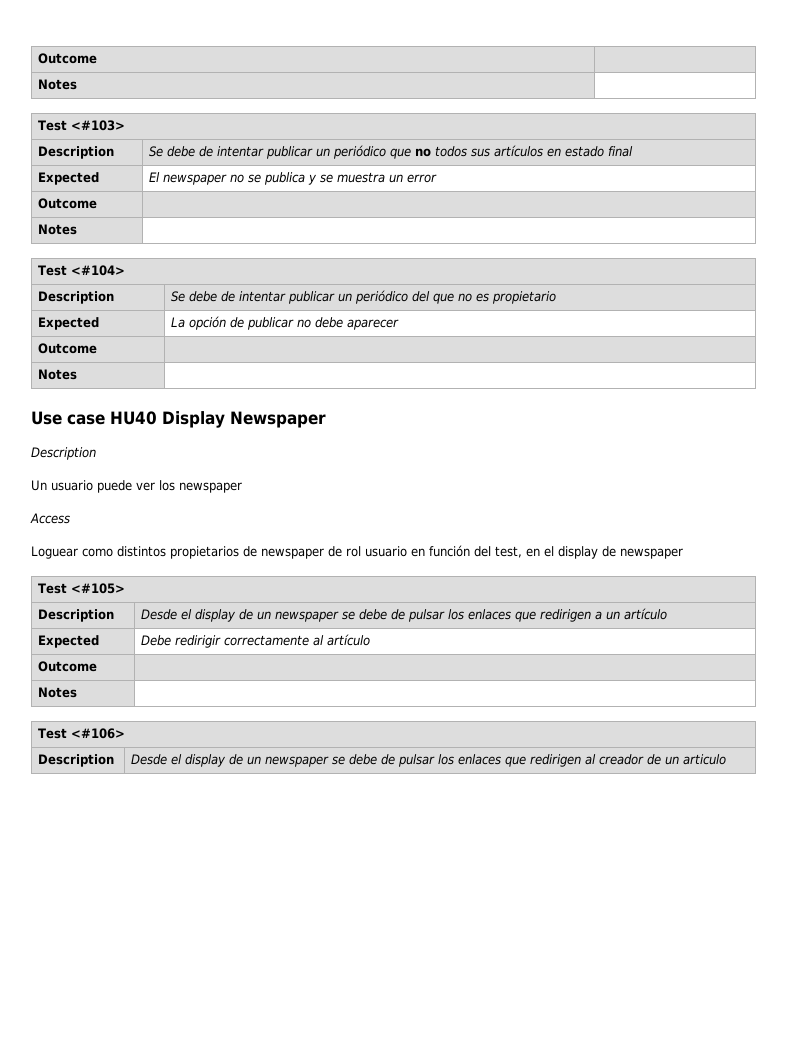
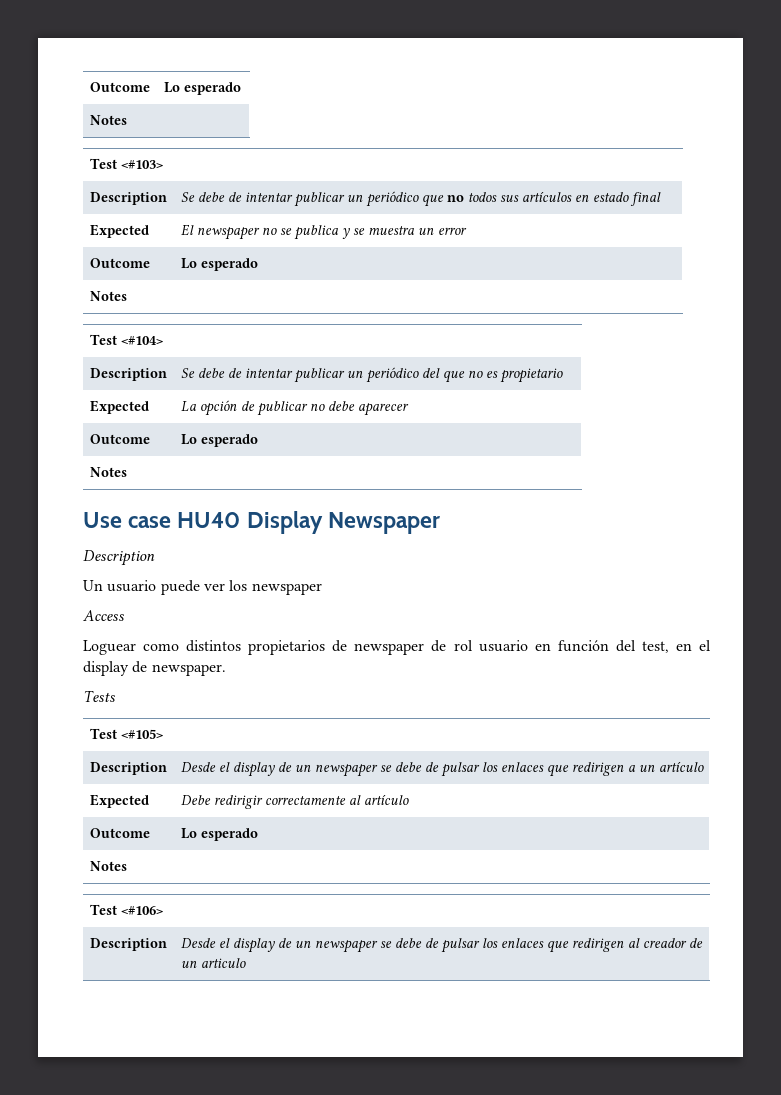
[38,53,98,64] Outcome | -> [89,82,150,92] [163,82,241,95] Outcome | Lo esperado
(98, 203) none -> [180,258,258,271] Lo esperado
(98, 348) none -> [180,434,258,447] Lo esperado
[620,548,683,559] newspaper -> [151,664,226,676] [83,690,116,702] newspaper. // Tests
(98, 666) none -> [180,828,258,841] Lo esperado

